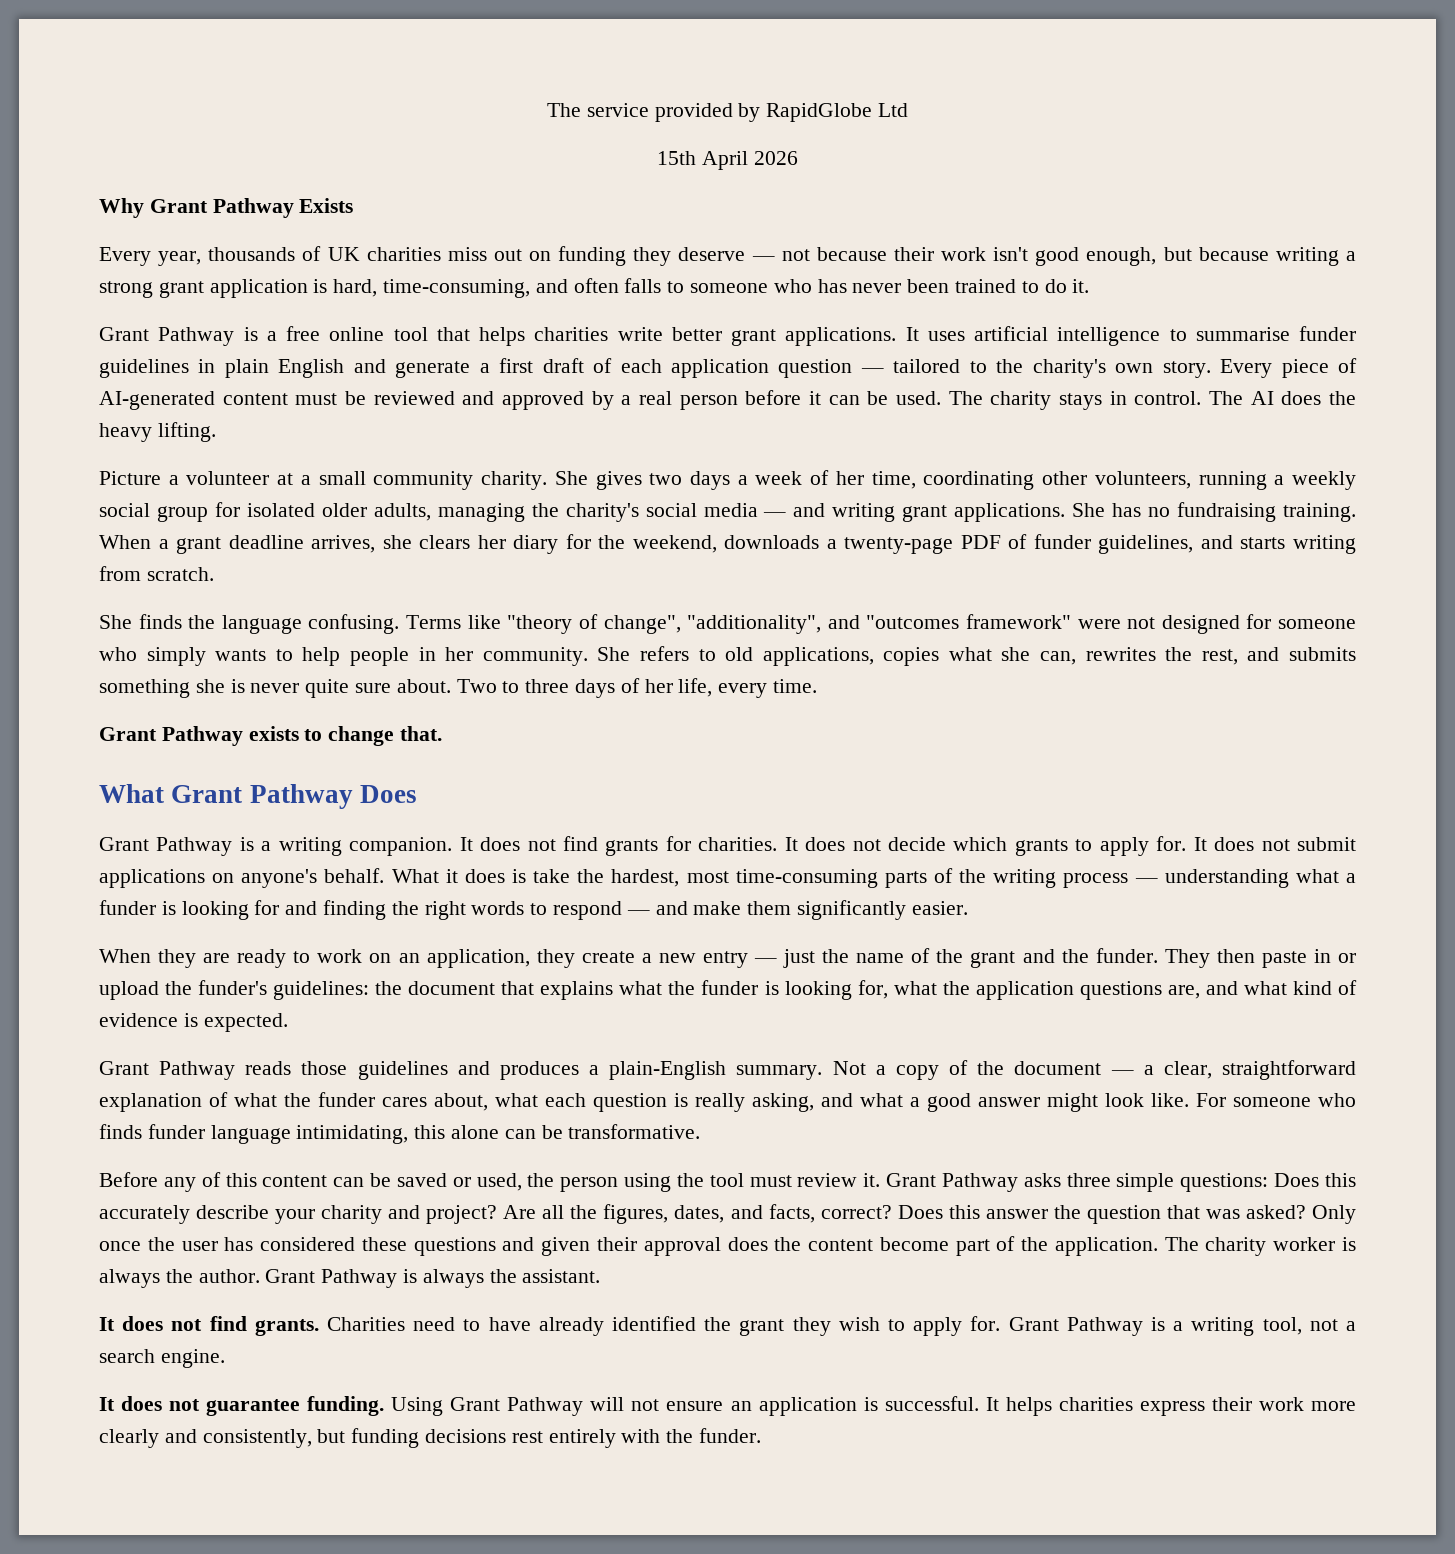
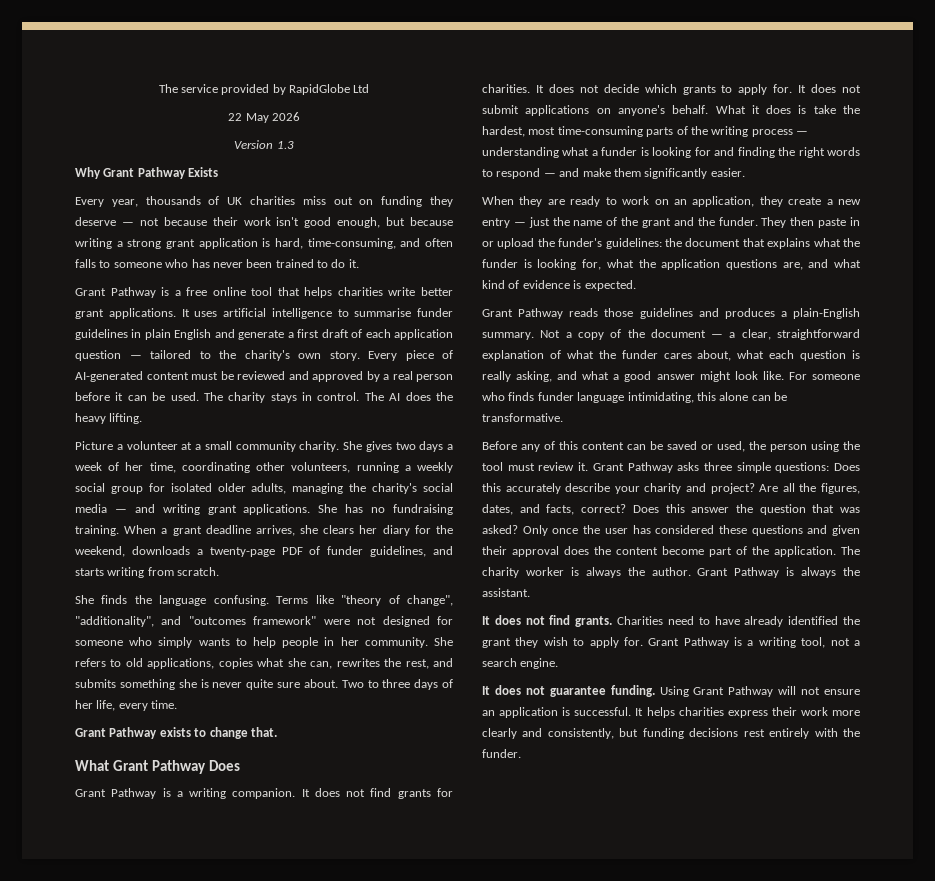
[657,151,748,170] 15th April -> [228,113,269,123] 22 May
(798, 158) none -> [234,140,294,149] // Version 1.3

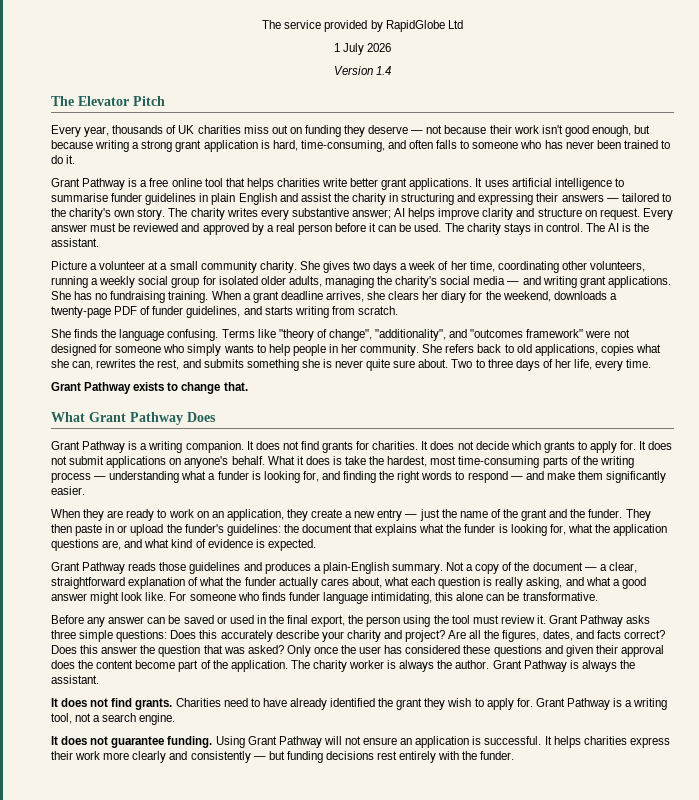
[228,113,269,123] 22 May -> [333,43,364,55] 1 July
[276,141,294,149] [75,167,219,179] 1.3 // Why Grant Pathway Exists -> [376,66,392,75] [51,96,165,106] 1.4 // The Elevator Pitch
[238,329,454,340] [75,350,121,361] generate a first draft of each application question -> [300,193,604,205] assist the charity in structuring and expressing their answers
[368,350,453,361] [75,371,189,382] Every piece of AI-generated content -> [168,208,673,220] [51,224,87,232] The charity writes every substantive answer; AI helps improve clarity and structure on request. Every answer
[405,392,453,401] [75,413,143,424] does the heavy lifting. -> [622,223,650,232] [51,238,99,247] is the assistant.
(106, 662) none -> [477,344,502,353] back
[694,147,711,156] for -> [302,471,319,482] for,
(658, 354) none -> [278,577,318,589] actually
[544,441,624,450] of this content -> [108,616,145,624] answer
[717,441,745,452] used, -> [229,615,346,627] used in the final export,
[546,504,575,515] facts, -> [596,630,621,639] facts
[547,728,614,739] consistently, -> [190,751,266,763] consistently —

